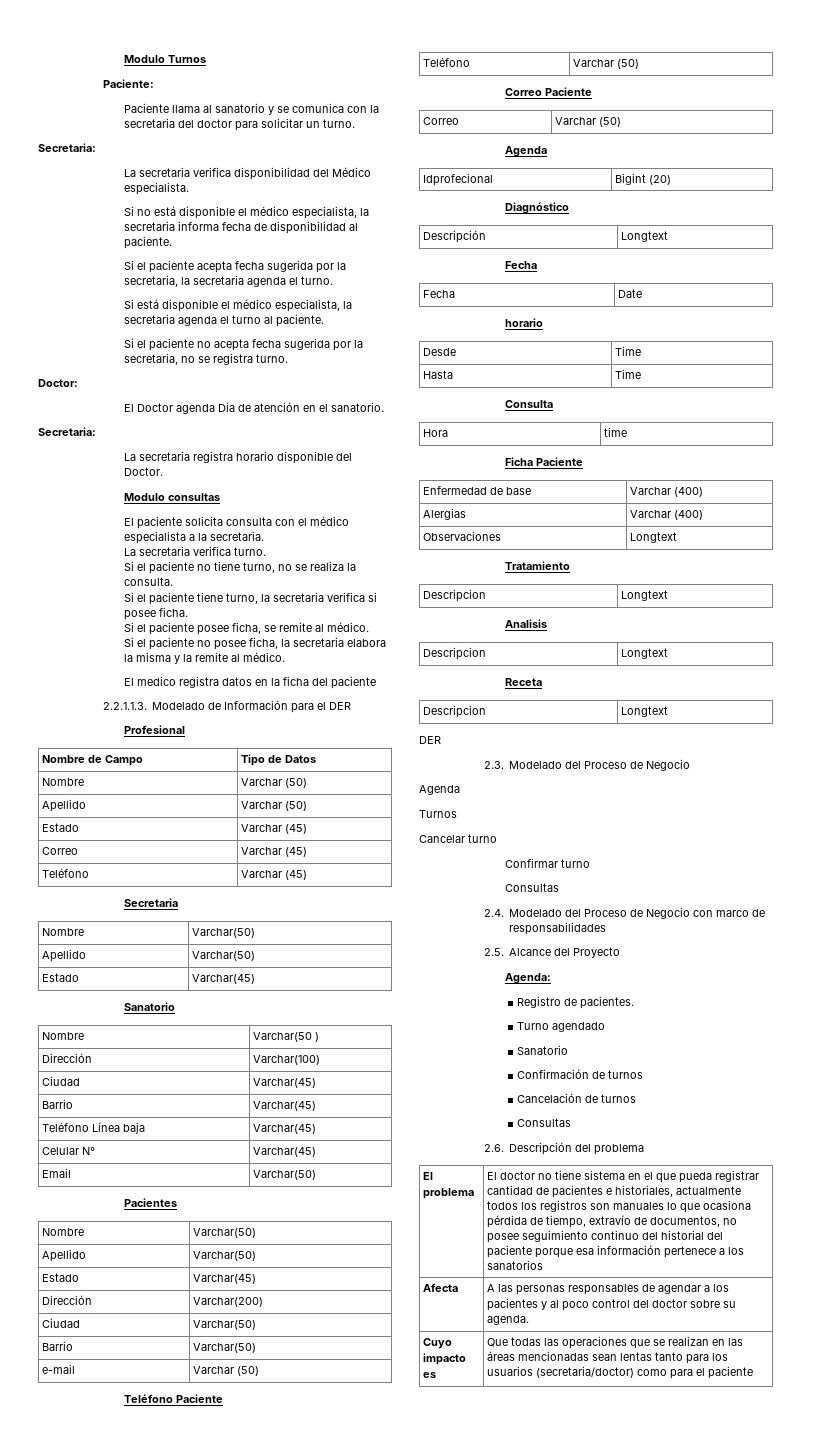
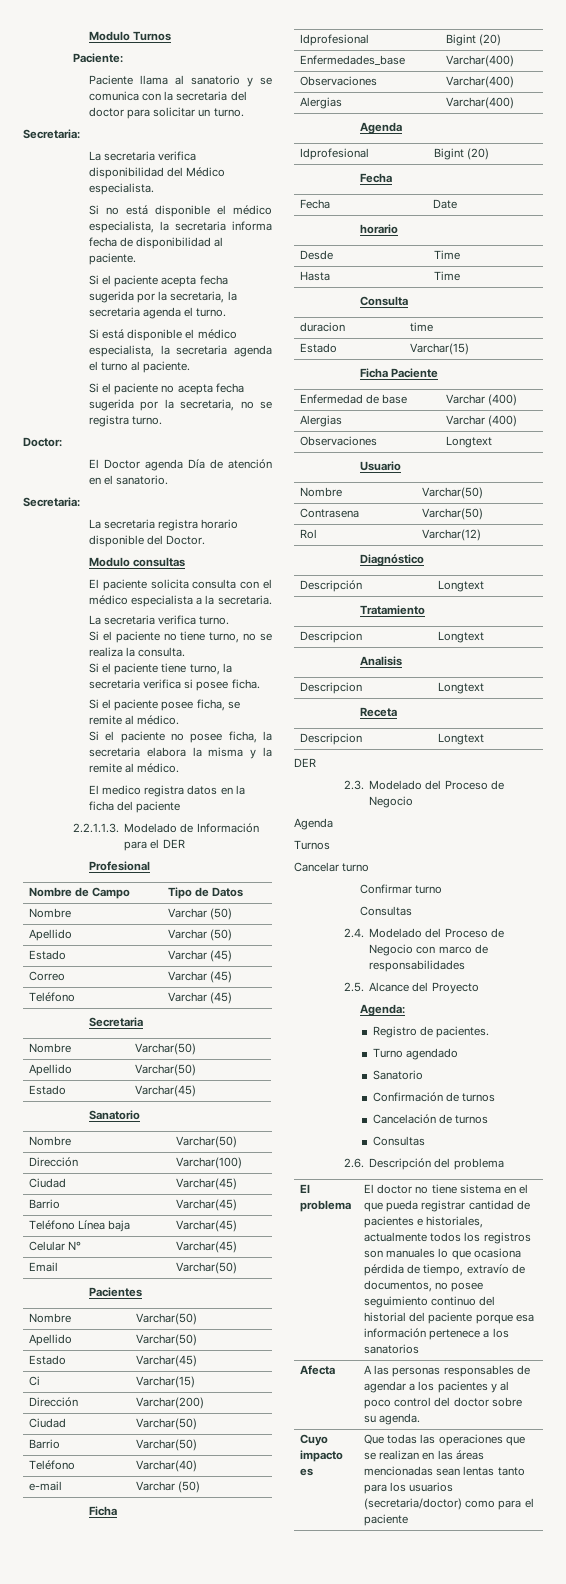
[253,1032,320,1042] Varchar(50 ) -> [176,1136,238,1148] Varchar(50)
(257, 1279) none -> [29,1376,41,1386] [136,1376,196,1388] // Ci | Varchar(15)
(257, 1348) none -> [29,1460,76,1470] [136,1460,198,1472] // Teléfono | Varchar(40)
[124,1394,224,1403] [423,57,471,67] [573,59,640,69] [505,87,593,96] [423,117,460,125] [555,117,622,127] [505,146,548,157] [423,173,494,186] [615,173,672,185] [505,202,570,214] [423,230,487,243] [621,231,669,242] Teléfono Paciente // Teléfono | Varchar (50) // Correo Paciente // Correo | Varchar (50) // Agenda // Idprofecional | Bigint (20) // Diagnóstico // Descripción | Longtext -> [89,1506,118,1516] [300,34,370,46] [446,34,502,46] [300,55,406,65] [446,55,515,67] [300,76,378,86] [446,76,515,88] [300,97,343,109] [446,97,515,109] [360,122,403,134] [300,148,370,160] [434,148,490,160] Ficha // Idprofesional | Bigint (20) // Enfermedades_base | Varchar(400) // Observaciones | Varchar(400) // Alergias | Varchar(400) // Agenda // Idprofesional | Bigint (20)
[423,429,449,437] Hora -> [300,322,346,332] duracion
(628, 432) none -> [300,343,338,353] [410,343,470,355] // Estado | Varchar(15)
(678, 537) none -> [360,461,402,471] [300,487,343,497] [422,487,484,499] [300,508,360,518] [422,508,484,520] [300,529,318,539] [422,529,482,541] [360,554,425,566] [300,580,363,592] [438,580,485,592] // Usuario // Nombre | Varchar(50) // Contrasena | Varchar(50) // Rol | Varchar(12) // Diagnóstico // Descripción | Longtext

